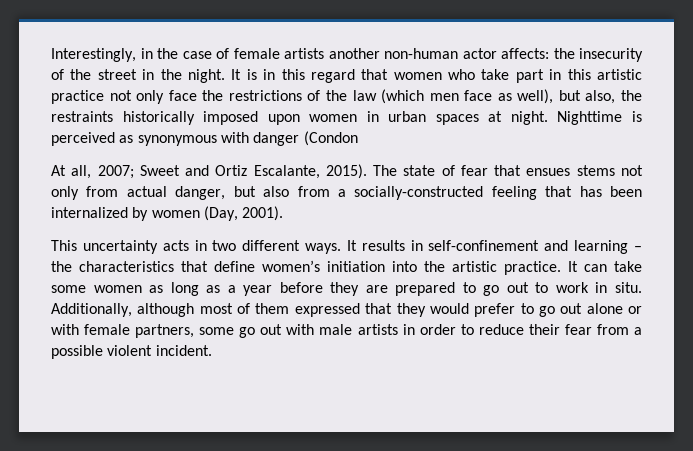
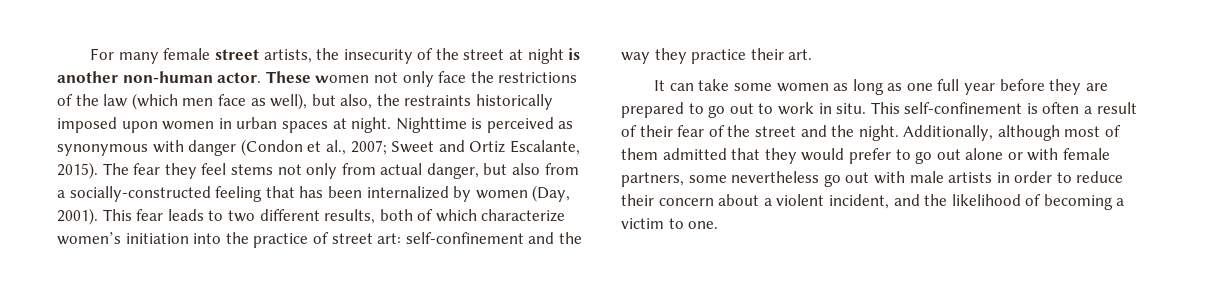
[51,48,549,62] Interestingly, in the case of female artists another non-human actor affects: -> [90,48,312,64] For many female street artists,
[142,69,643,83] [51,90,104,104] in the night. It is in this regard that women who take part in this artistic practice -> [509,48,581,64] [57,71,370,83] at night is another non-human actor. These women
[51,165,92,179] // At all, -> [307,140,346,155] et al.,
[403,165,571,176] state of fear that ensues -> [133,163,227,179] fear they feel
[51,240,642,254] [51,260,561,275] // This uncertainty acts in two different ways. It results in self-confinement and learning – the characteristics that define women’s initiation into the artistic practice. -> [102,209,566,224] [57,232,582,248] [621,48,813,64] This fear leads to two different results, both of which characterize women’s initiation into the practice of street art: self-confinement and the way they practice their art. //
[227,285,236,293] a -> [906,79,960,91] one full
(642, 287) none -> [870,102,1137,114] [621,125,899,141] This self-confinement is often a result of their fear of the street and the night.
[294,303,360,317] expressed -> [662,148,727,160] admitted
(235, 331) none -> [731,171,820,183] nevertheless
[564,324,642,335] [51,345,212,359] fear from a possible violent incident. -> [658,194,1125,210] [621,218,719,229] concern about a violent incident, and the likelihood of becoming a victim to one.

